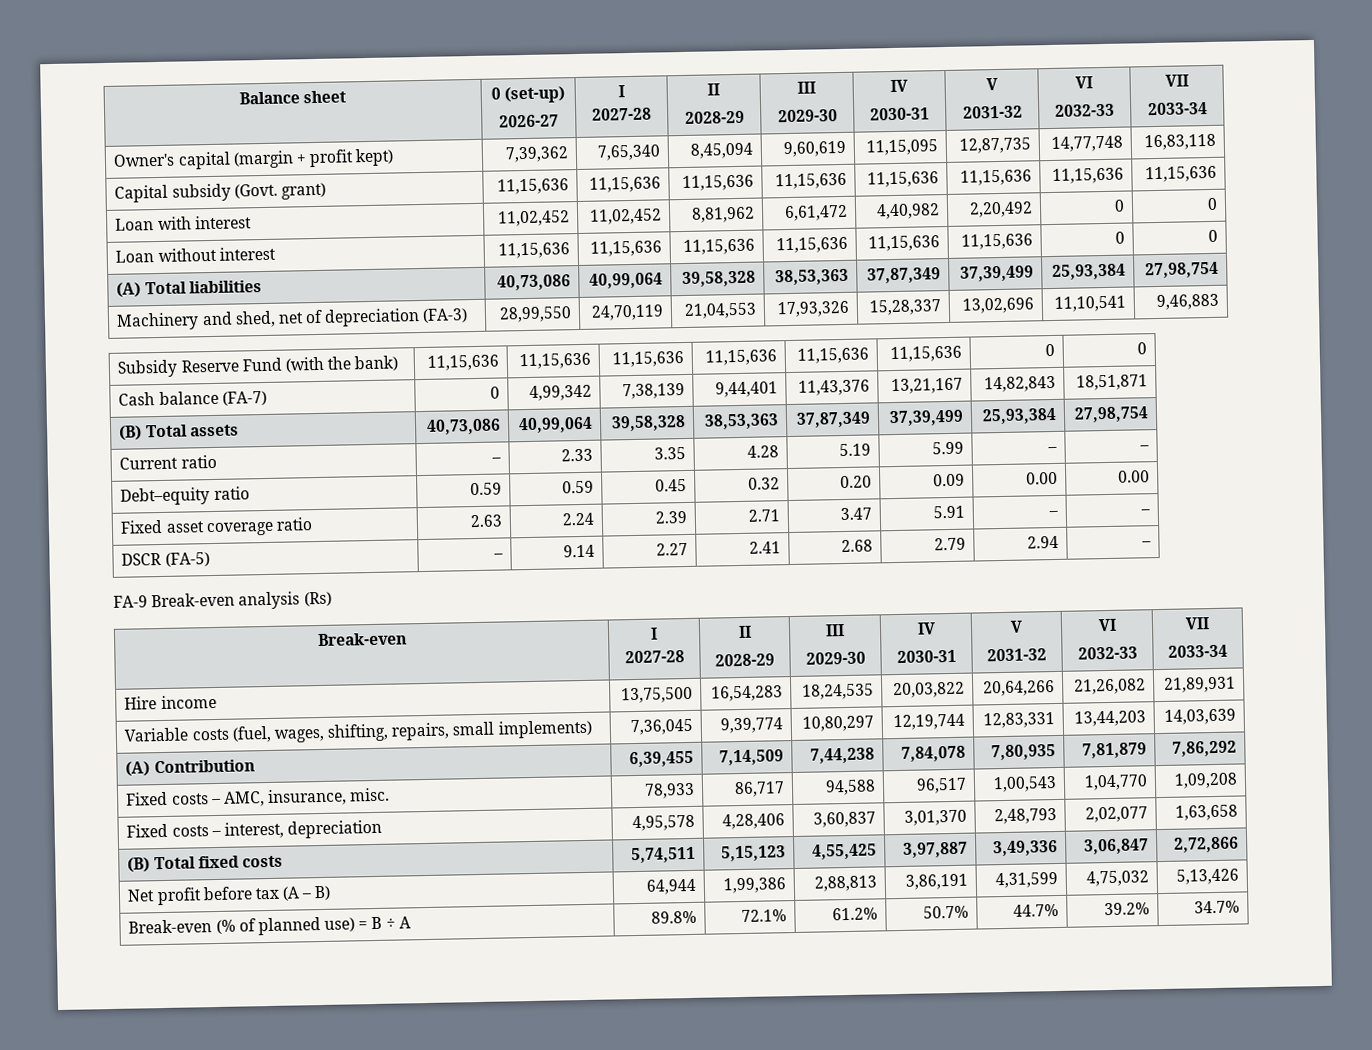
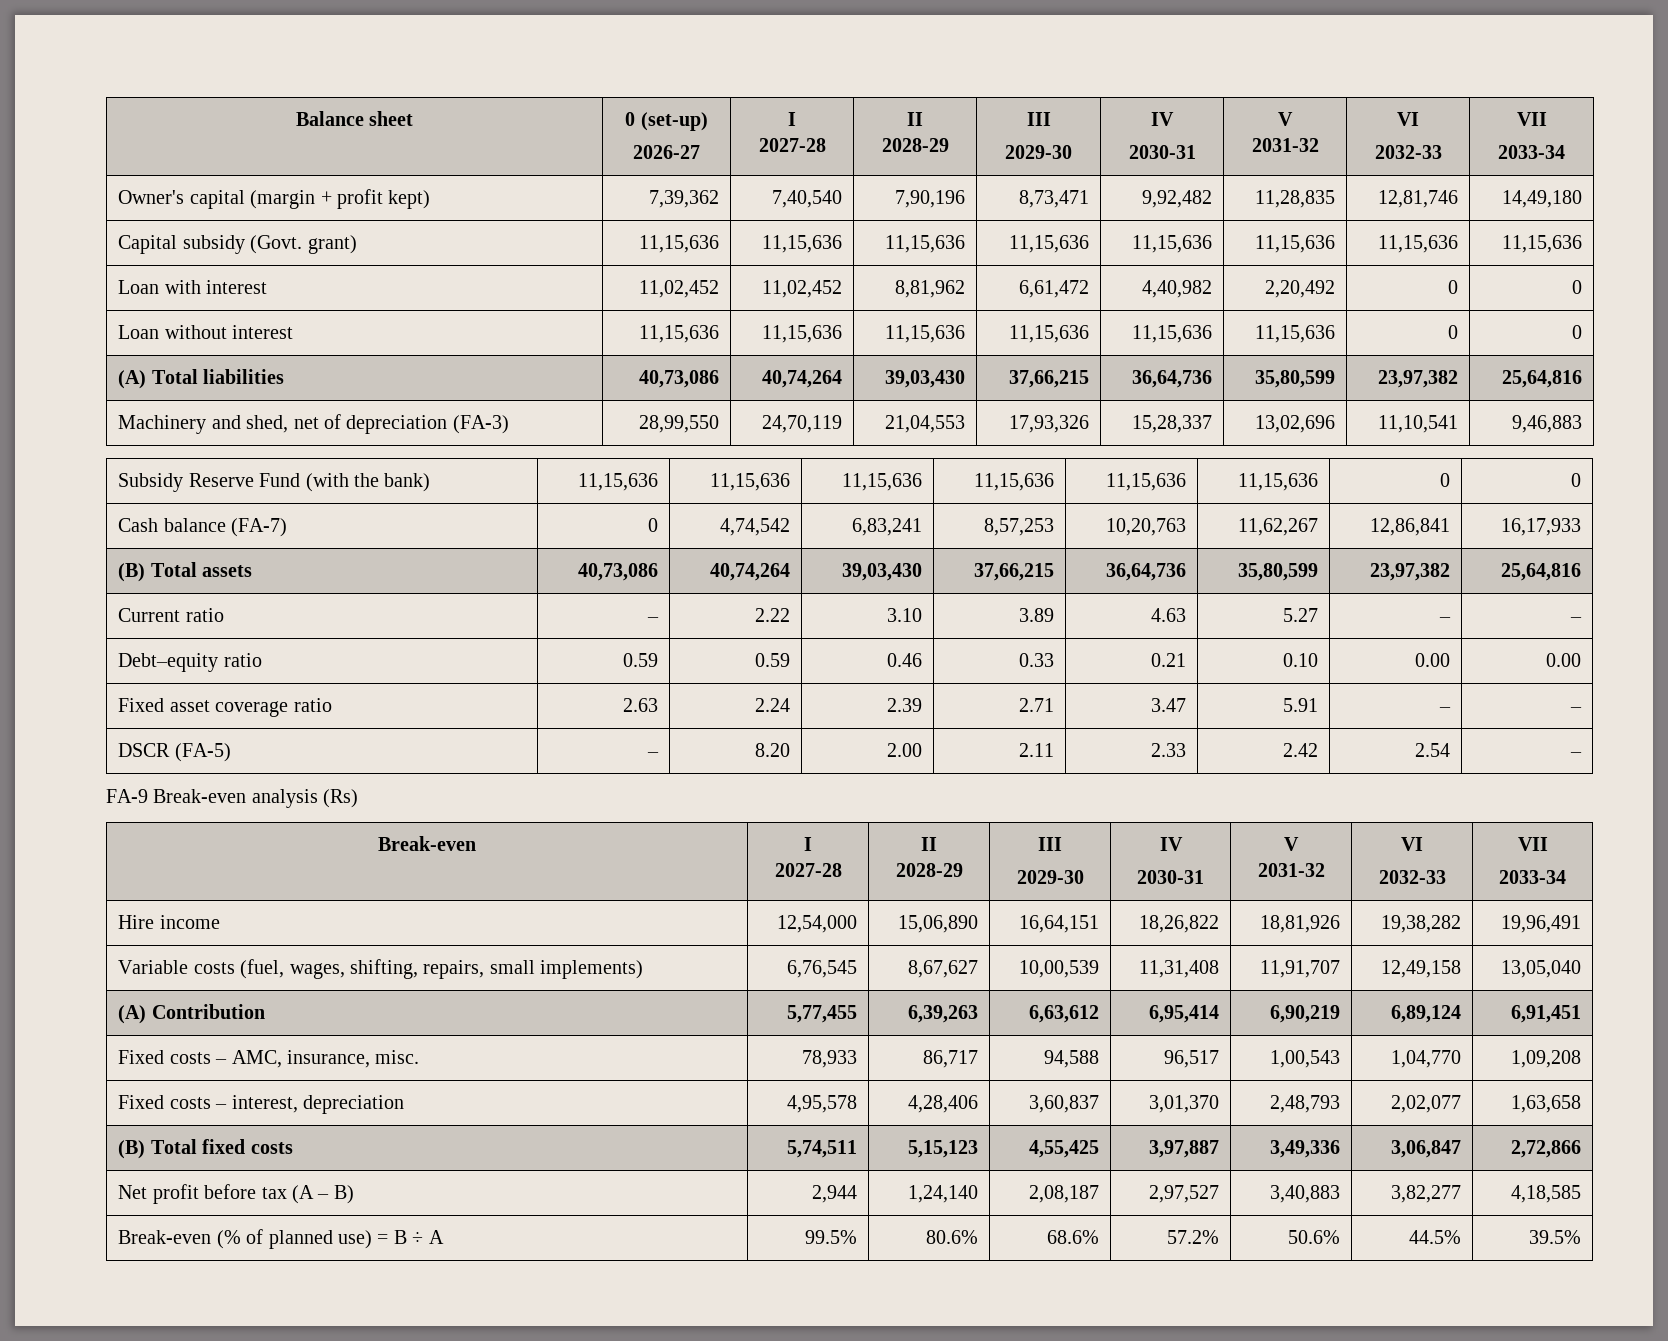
[596,144,661,161] [689,142,754,159] [782,140,847,158] [865,139,938,156] [958,137,1031,154] [1050,135,1123,152] [1143,133,1216,151] 7,65,340 | 8,45,094 | 9,60,619 | 11,15,095 | 12,87,735 | 14,77,748 | 16,83,118 -> [771,190,842,208] [894,190,965,208] [1018,190,1089,208] [1141,190,1212,208] [1254,190,1335,208] [1377,190,1458,208] [1501,190,1582,208] 7,40,540 | 7,90,196 | 8,73,471 | 9,92,482 | 11,28,835 | 12,81,746 | 14,49,180
[588,272,663,289] [681,270,756,288] [774,268,849,286] [866,267,941,284] [959,265,1034,282] [1051,263,1126,281] [1144,261,1219,279] 40,99,064 | 39,58,328 | 38,53,363 | 37,87,349 | 37,39,499 | 25,93,384 | 27,98,754 -> [761,370,842,388] [884,370,965,388] [1008,370,1089,388] [1131,370,1212,388] [1254,370,1335,388] [1377,370,1458,388] [1501,370,1582,388] 40,74,264 | 39,03,430 | 37,66,215 | 36,64,736 | 35,80,599 | 23,97,382 | 25,64,816
[528,384,592,401] [621,383,685,400] [714,381,778,398] [797,379,870,396] [890,377,963,395] [983,375,1056,393] [1075,374,1148,391] [119,424,239,441] [425,418,501,435] [517,416,593,434] [610,415,686,432] [703,413,779,430] [795,411,871,428] [888,409,964,427] [981,407,1057,425] [1073,406,1149,423] [119,454,217,470] [490,457,501,463] [560,448,593,462] [653,446,686,460] [746,445,779,458] [838,443,871,457] [931,441,964,455] 4,99,342 | 7,38,139 | 9,44,401 | 11,43,376 | 13,21,167 | 14,82,843 | 18,51,871 // (B) Total assets | 40,73,086 | 40,99,064 | 39,58,328 | 38,53,363 | 37,87,349 | 37,39,499 | 25,93,384 | 27,98,754 // Current ratio | – | 2.33 | 3.35 | 4.28 | 5.19 | 5.99 -> [719,518,790,536] [851,518,922,536] [983,518,1054,536] [1105,518,1186,536] [1237,518,1318,536] [1369,518,1450,536] [1500,518,1581,536] [118,562,253,582] [577,563,658,581] [709,563,790,581] [841,563,922,581] [973,563,1054,581] [1105,563,1186,581] [1237,563,1318,581] [1369,563,1450,581] [1500,563,1581,581] [118,608,224,622] [646,617,659,622] [754,608,790,622] [886,608,922,622] [1018,608,1054,622] [1150,608,1186,622] [1282,608,1318,622] 4,74,542 | 6,83,241 | 8,57,253 | 10,20,763 | 11,62,267 | 12,86,841 | 16,17,933 // (B) Total assets | 40,73,086 | 40,74,264 | 39,03,430 | 37,66,215 | 36,64,736 | 35,80,599 | 23,97,382 | 25,64,816 // Current ratio | – | 2.22 | 3.10 | 3.89 | 4.63 | 5.27
[654,478,687,492] [747,477,780,490] [839,475,872,489] [932,473,965,487] 0.45 | 0.32 | 0.20 | 0.09 -> [886,653,922,667] [1018,653,1054,667] [1150,653,1186,667] [1282,653,1318,667] 0.46 | 0.33 | 0.21 | 0.10
[562,544,595,558] [655,542,688,556] [748,541,781,554] [840,539,873,553] [933,537,966,551] [1026,535,1059,549] 9.14 | 2.27 | 2.41 | 2.68 | 2.79 | 2.94 -> [754,743,790,757] [886,743,922,757] [1018,743,1054,757] [1150,743,1186,757] [1282,743,1318,757] [1414,743,1450,757] 8.20 | 2.00 | 2.11 | 2.33 | 2.42 | 2.54
[620,686,693,704] [710,685,783,702] [801,683,874,700] [892,681,965,699] [982,680,1055,697] [1073,678,1146,695] [1162,676,1236,693] 13,75,500 | 16,54,283 | 18,24,535 | 20,03,822 | 20,64,266 | 21,26,082 | 21,89,931 -> [776,915,857,933] [897,915,978,933] [1018,915,1099,933] [1138,915,1219,933] [1259,915,1340,933] [1380,915,1461,933] [1500,915,1581,933] 12,54,000 | 15,06,890 | 16,64,151 | 18,26,822 | 18,81,926 | 19,38,282 | 19,96,491
[629,718,693,736] [719,717,783,734] [801,715,874,732] [892,713,965,731] [982,712,1055,729] [1073,710,1146,727] [1163,708,1236,725] [125,759,255,777] [628,750,694,768] [718,749,784,766] [809,747,875,764] [900,745,966,762] [990,744,1056,761] [1081,742,1147,759] [1171,740,1237,757] 7,36,045 | 9,39,774 | 10,80,297 | 12,19,744 | 12,83,331 | 13,44,203 | 14,03,639 // (A) Contribution | 6,39,455 | 7,14,509 | 7,44,238 | 7,84,078 | 7,80,935 | 7,81,879 | 7,86,292 -> [786,960,857,978] [907,960,978,978] [1018,960,1099,978] [1138,960,1219,978] [1259,960,1340,978] [1380,960,1461,978] [1500,960,1581,978] [118,1004,265,1024] [786,1005,857,1023] [907,1005,978,1023] [1028,1005,1099,1023] [1148,1005,1219,1023] [1269,1005,1340,1023] [1390,1005,1461,1023] [1510,1005,1581,1023] 6,76,545 | 8,67,627 | 10,00,539 | 11,31,408 | 11,91,707 | 12,49,158 | 13,05,040 // (A) Contribution | 5,77,455 | 6,39,263 | 6,63,612 | 6,95,414 | 6,90,219 | 6,89,124 | 6,91,451
[645,878,697,895] [722,877,787,894] [813,875,877,892] [904,873,968,890] [994,871,1058,889] [1085,870,1149,887] [1175,868,1239,885] 64,944 | 1,99,386 | 2,88,813 | 3,86,191 | 4,31,599 | 4,75,032 | 5,13,426 -> [811,1185,857,1203] [907,1185,978,1203] [1028,1185,1099,1203] [1148,1185,1219,1203] [1269,1185,1340,1203] [1390,1185,1461,1203] [1510,1185,1581,1203] 2,944 | 1,24,140 | 2,08,187 | 2,97,527 | 3,40,883 | 3,82,277 | 4,18,585
[650,910,697,924] [740,909,787,923] [831,907,878,921] [922,905,969,919] [1012,903,1059,917] [1103,902,1150,916] [1193,900,1240,914] 89.8% | 72.1% | 61.2% | 50.7% | 44.7% | 39.2% | 34.7% -> [804,1230,857,1244] [925,1230,978,1244] [1046,1230,1099,1244] [1166,1230,1219,1244] [1287,1230,1340,1244] [1408,1230,1461,1244] [1528,1230,1581,1244] 99.5% | 80.6% | 68.6% | 57.2% | 50.6% | 44.5% | 39.5%

